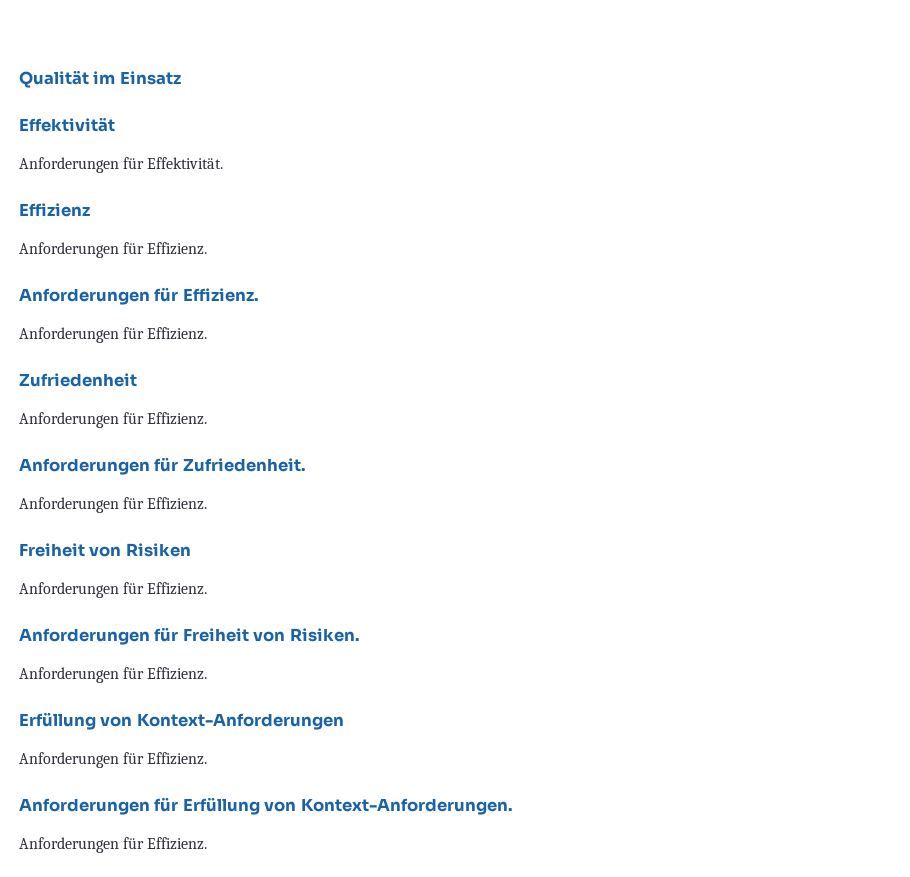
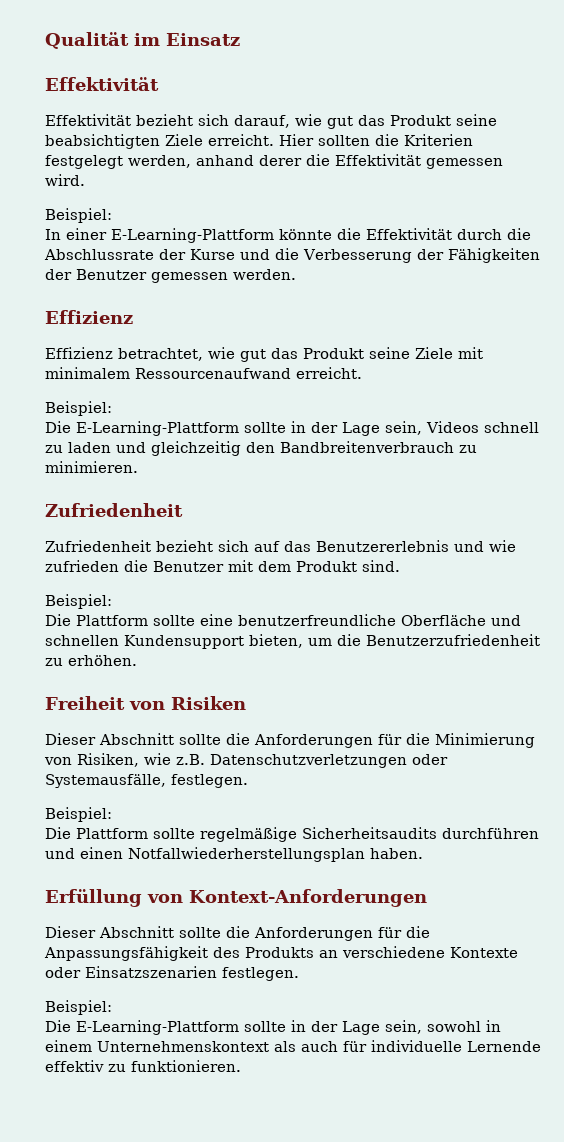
[19,157,224,173] [19,203,90,217] [19,242,208,258] [19,287,259,305] [19,327,208,343] [19,373,137,387] [19,412,208,428] [19,457,306,475] [19,497,208,513] [19,543,191,557] [19,582,208,598] [19,627,360,645] [19,667,208,683] [19,712,344,730] [19,752,208,768] [19,797,513,815] [19,837,208,853] Anforderungen für Effektivität. // Effizienz // Anforderungen für Effizienz. // Anforderungen für Effizienz. // Anforderungen für Effizienz. // Zufriedenheit // Anforderungen für Effizienz. // Anforderungen für Zufriedenheit. // Anforderungen für Effizienz. // Freiheit von Risiken // Anforderungen für Effizienz. // Anforderungen für Freiheit von Risiken. // Anforderungen für Effizienz. // Erfüllung von Kontext-Anforderungen // Anforderungen für Effizienz. // Anforderungen für Erfüllung von Kontext-Anforderungen. // Anforderungen für Effizienz. -> [45,114,497,129] [45,134,473,149] [45,154,503,169] [45,174,85,186] [45,208,112,223] [45,228,531,243] [44,248,540,263] [45,269,296,283] [45,310,133,324] [45,347,483,362] [45,367,362,379] [45,401,112,416] [45,421,539,436] [45,441,477,456] [45,461,138,473] [45,503,183,517] [45,540,516,552] [45,560,400,572] [45,594,112,609] [45,614,521,626] [45,634,540,649] [45,655,137,666] [45,696,246,710] [45,733,535,748] [44,753,448,768] [45,774,248,788] [45,807,112,822] [45,827,539,842] [45,847,423,862] [45,889,427,907] [45,926,430,941] [44,946,518,961] [45,966,299,981] [45,1000,112,1015] [45,1020,501,1035] [45,1040,541,1052] [45,1060,241,1072] Effektivität bezieht sich darauf, wie gut das Produkt seine beabsichtigten Ziele erreicht. Hier sollten die Kriterien festgelegt werden, anhand derer die Effektivität gemessen wird. // Beispiel: // In einer E-Learning-Plattform könnte die Effektivität durch die Abschlussrate der Kurse und die Verbesserung der Fähigkeiten der Benutzer gemessen werden. // Effizienz // Effizienz betrachtet, wie gut das Produkt seine Ziele mit minimalem Ressourcenaufwand erreicht. // Beispiel: // Die E-Learning-Plattform sollte in der Lage sein, Videos schnell zu laden und gleichzeitig den Bandbreitenverbrauch zu minimieren. // Zufriedenheit // Zufriedenheit bezieht sich auf das Benutzererlebnis und wie zufrieden die Benutzer mit dem Produkt sind. // Beispiel: // Die Plattform sollte eine benutzerfreundliche Oberfläche und schnellen Kundensupport bieten, um die Benutzerzufriedenheit zu erhöhen. // Freiheit von Risiken // Dieser Abschnitt sollte die Anforderungen für die Minimierung von Risiken, wie z.B. Datenschutzverletzungen oder Systemausfälle, festlegen. // Beispiel: // Die Plattform sollte regelmäßige Sicherheitsaudits durchführen und einen Notfallwiederherstellungsplan haben. // Erfüllung von Kontext-Anforderungen // Dieser Abschnitt sollte die Anforderungen für die Anpassungsfähigkeit des Produkts an verschiedene Kontexte oder Einsatzszenarien festlegen. // Beispiel: // Die E-Learning-Plattform sollte in der Lage sein, sowohl in einem Unternehmenskontext als auch für individuelle Lernende effektiv zu funktionieren.

